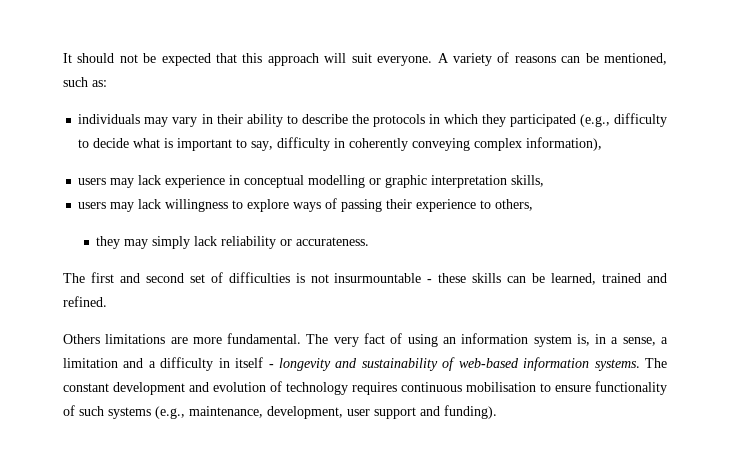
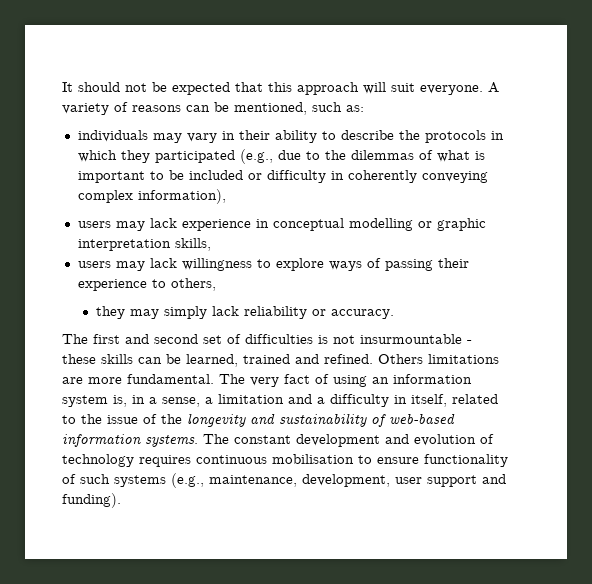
[614,113,667,127] [78,138,130,148] difficulty to decide -> [277,150,433,160] due to the dilemmas of
[251,141,274,151] say, -> [168,170,262,180] be included or
[296,237,370,246] accurateness. -> [330,309,394,319] accuracy.
(107, 301) // -> (373, 359) none
[235,357,274,368] itself - -> [411,394,498,407] [62,414,182,424] itself, related to the issue of the

